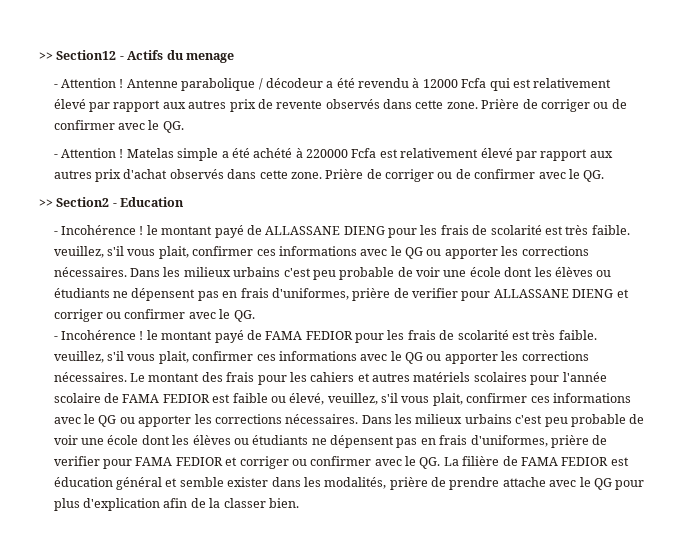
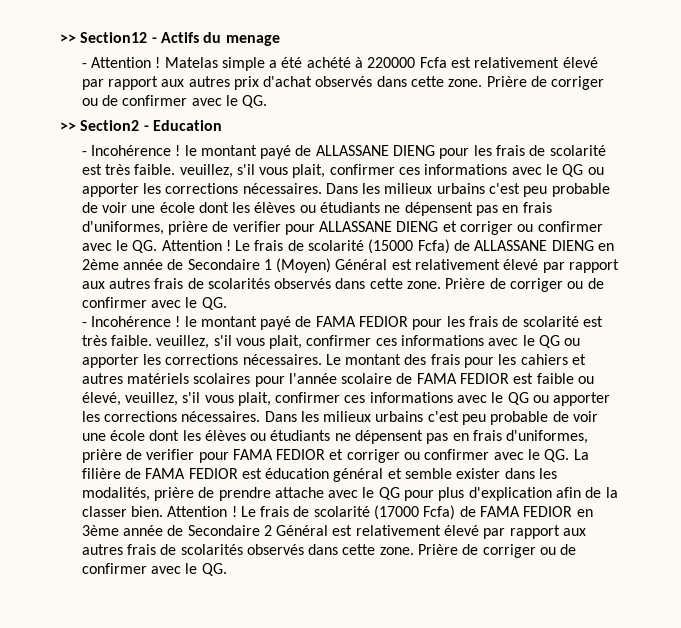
[53,78,612,91] [53,99,627,112] [53,120,184,133] // - Attention ! Antenne parabolique / décodeur a été revendu à 12000 Fcfa qui est relativement élevé par rapport aux autres prix de revente observés dans cette zone. Prière de corriger ou de confirmer avec le QG. -> (280, 40) none
(255, 316) none -> [161,239,615,254] [81,258,620,273] [81,278,604,292] [81,297,227,310] Attention ! Le frais de scolarité (15000 Fcfa) de ALLASSANE DIENG en 2ème année de Secondaire 1 (Moyen) Général est relativement élevé par rapport aux autres frais de scolarités observés dans cette zone. Prière de corriger ou de confirmer avec le QG.
(299, 503) none -> [167,505,593,520] [81,525,587,539] [81,544,577,558] [81,563,227,576] Attention ! Le frais de scolarité (17000 Fcfa) de FAMA FEDIOR en 3ème année de Secondaire 2 Général est relativement élevé par rapport aux autres frais de scolarités observés dans cette zone. Prière de corriger ou de confirmer avec le QG.

